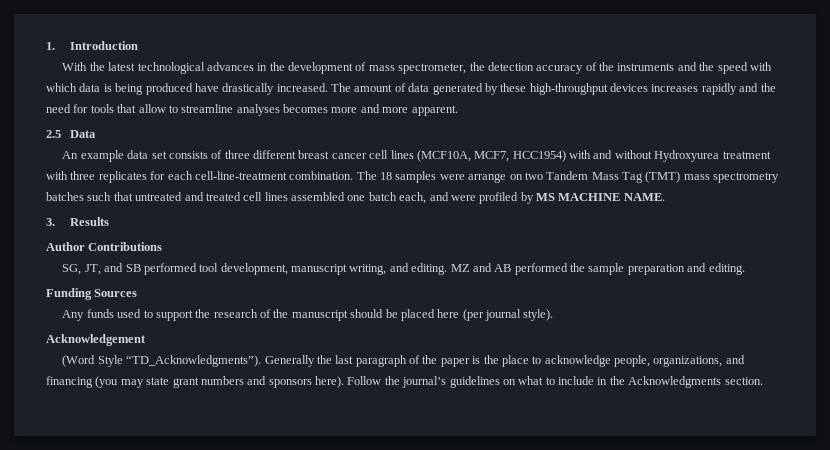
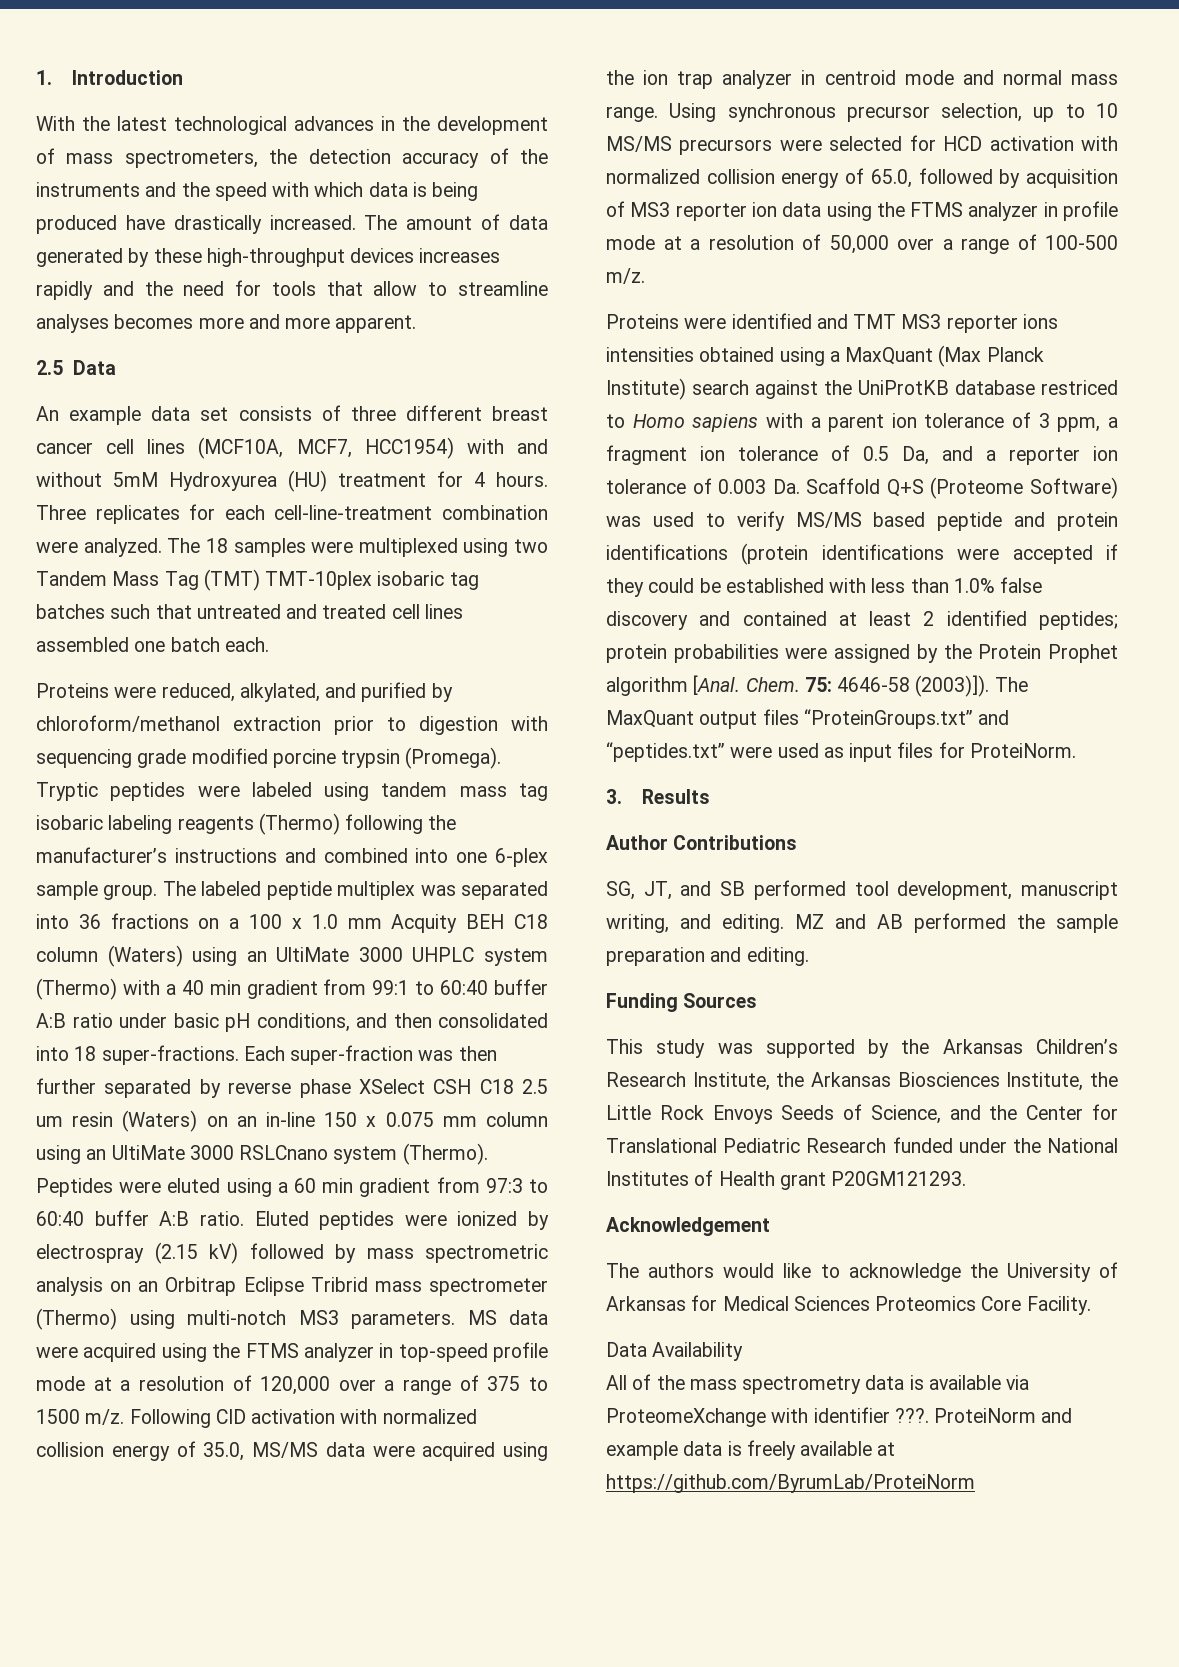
[398,63,467,74] spectrometer, -> [124,150,258,168] spectrometers,
[654,150,771,162] [46,171,96,180] Hydroxyurea treatment with three -> [113,470,548,492] [36,505,86,520] 5mM Hydroxyurea (HU) treatment for 4 hours. Three
[289,171,354,180] combination. -> [442,505,548,520] [36,538,162,557] combination were analyzed.
[468,173,523,183] arrange on -> [358,538,509,557] multiplexed using
[683,172,780,183] mass spectrometry -> [265,571,479,590] TMT-10plex isobaric tag
[399,192,665,204] each, and were profiled by MS MACHINE NAME. -> [224,637,269,652] [36,682,453,702] [36,715,548,735] [36,747,502,769] [36,782,548,801] [36,813,457,835] [36,847,548,867] [36,881,548,900] [36,913,548,933] [36,945,548,967] [36,978,548,1000] [36,1013,548,1032] [36,1045,497,1065] [36,1078,548,1098] [36,1110,548,1132] [36,1143,488,1165] [36,1177,548,1197] [36,1210,549,1230] [36,1242,548,1264] [36,1277,548,1296] [36,1308,548,1330] [36,1342,548,1362] [36,1375,548,1395] [36,1409,477,1428] [36,1441,548,1461] [606,70,1118,89] [606,103,1118,122] [606,135,1118,155] [606,168,1118,188] [606,201,1118,221] [606,234,1118,254] [606,268,645,284] [606,313,1058,333] [606,345,1044,367] [606,378,1118,400] [606,412,1118,432] [606,445,1118,465] [606,477,1118,499] [606,511,1118,531] [606,543,1118,565] [606,577,1043,597] [606,610,1118,630] [606,644,1118,663] [606,675,1028,697] [606,709,1010,729] [606,742,1076,762] each. // Proteins were reduced, alkylated, and purified by chloroform/methanol extraction prior to digestion with sequencing grade modified porcine trypsin (Promega). Tryptic peptides were labeled using tandem mass tag isobaric labeling reagents (Thermo) following the manufacturer’s instructions and combined into one 6-plex sample group. The labeled peptide multiplex was separated into 36 fractions on a 100 x 1.0 mm Acquity BEH C18 column (Waters) using an UltiMate 3000 UHPLC system (Thermo) with a 40 min gradient from 99:1 to 60:40 buffer A:B ratio under basic pH conditions, and then consolidated into 18 super-fractions. Each super-fraction was then further separated by reverse phase XSelect CSH C18 2.5 um resin (Waters) on an in-line 150 x 0.075 mm column using an UltiMate 3000 RSLCnano system (Thermo). Peptides were eluted using a 60 min gradient from 97:3 to 60:40 buffer A:B ratio. Eluted peptides were ionized by electrospray (2.15 kV) followed by mass spectrometric analysis on an Orbitrap Eclipse Tribrid mass spectrometer (Thermo) using multi-notch MS3 parameters. MS data were acquired using the FTMS analyzer in top-speed profile mode at a resolution of 120,000 over a range of 375 to 1500 m/z. Following CID activation with normalized collision energy of 35.0, MS/MS data were acquired using the ion trap analyzer in centroid mode and normal mass range. Using synchronous precursor selection, up to 10 MS/MS precursors were selected for HCD activation with normalized collision energy of 65.0, followed by acquisition of MS3 reporter ion data using the FTMS analyzer in profile mode at a resolution of 50,000 over a range of 100-500 m/z. // Proteins were identified and TMT MS3 reporter ions intensities obtained using a MaxQuant (Max Planck Institute) search against the UniProtKB database restriced to Homo sapiens with a parent ion tolerance of 3 ppm, a fragment ion tolerance of 0.5 Da, and a reporter ion tolerance of 0.003 Da. Scaffold Q+S (Proteome Software) was used to verify MS/MS based peptide and protein identifications (protein identifications were accepted if they could be established with less than 1.0% false discovery and contained at least 2 identified peptides; protein probabilities were assigned by the Protein Prophet algorithm [Anal. Chem. 75: 4646-58 (2003)]). The MaxQuant output files “ProteinGroups.txt” and “peptides.txt” were used as input files for ProteiNorm.
[62,309,554,321] [46,334,146,346] [62,355,745,367] [46,376,763,388] Any funds used to support the research of the manuscript should be placed here (per journal style). // Acknowledgement // (Word Style “TD_Acknowledgments”). Generally the last paragraph of the paper is the place to acknowledge people, organizations, and financing (you may state grant numbers and sponsors here). Follow the journal’s guidelines on what to include in the Acknowledgments section. -> [606,1039,1118,1058] [606,1072,1118,1091] [606,1104,1118,1124] [606,1137,1118,1153] [606,1170,967,1190] [606,1217,770,1236] [606,1262,1118,1282] [606,1295,1091,1315] [606,1342,744,1361] [606,1374,1030,1394] [606,1407,1073,1427] [606,1440,896,1460] [606,1474,975,1493] This study was supported by the Arkansas Children’s Research Institute, the Arkansas Biosciences Institute, the Little Rock Envoys Seeds of Science, and the Center for Translational Pediatric Research funded under the National Institutes of Health grant P20GM121293. // Acknowledgement // The authors would like to acknowledge the University of Arkansas for Medical Sciences Proteomics Core Facility. // Data Availability // All of the mass spectrometry data is available via ProteomeXchange with identifier ???. ProteiNorm and example data is freely available at https://github.com/ByrumLab/ProteiNorm

